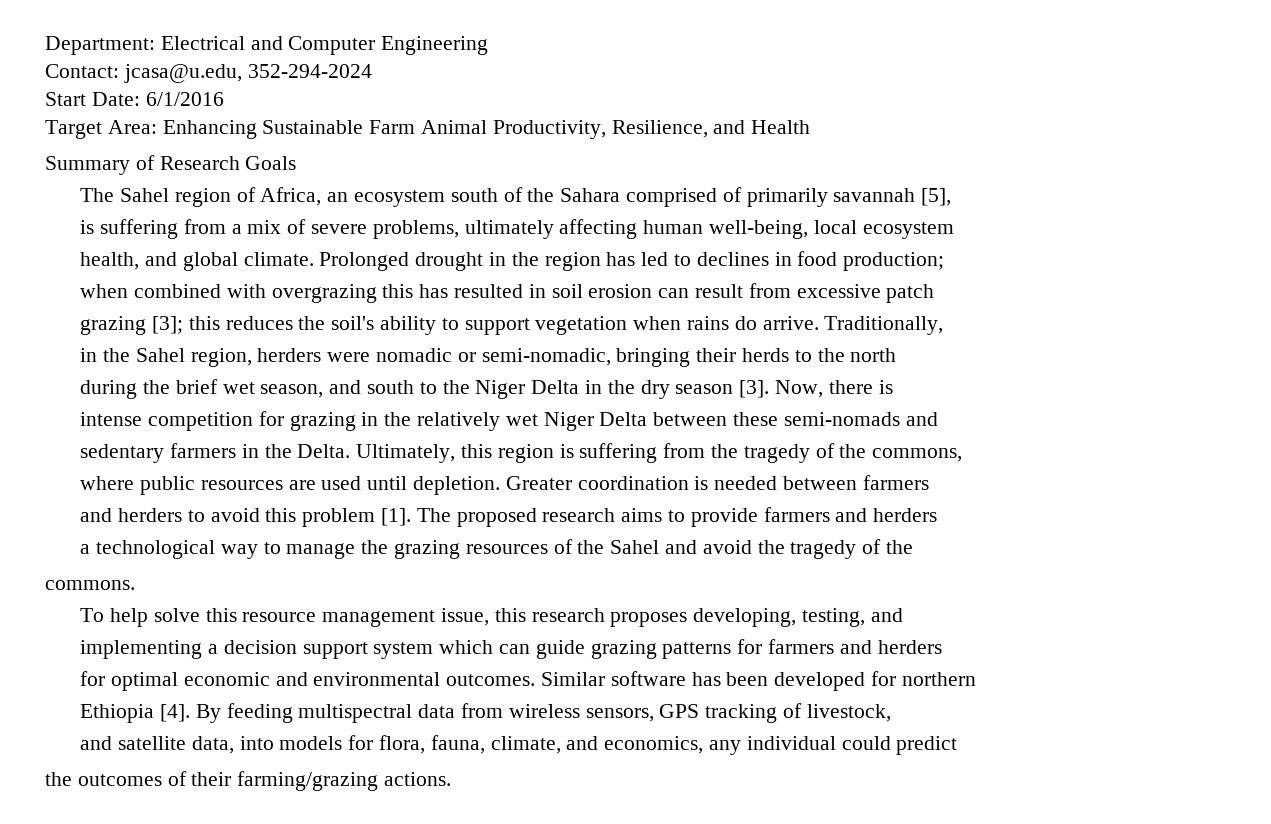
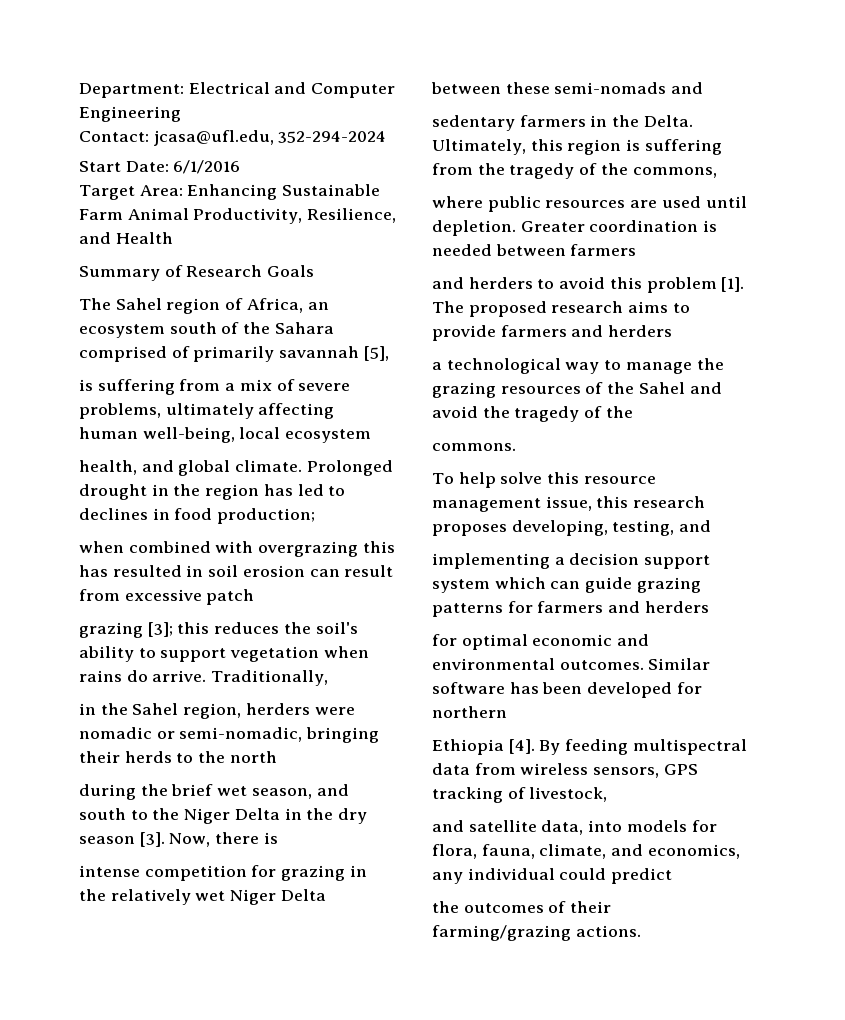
[123,64,242,83] jcasa@u.edu, -> [153,130,274,146] jcasa@ufl.edu,

